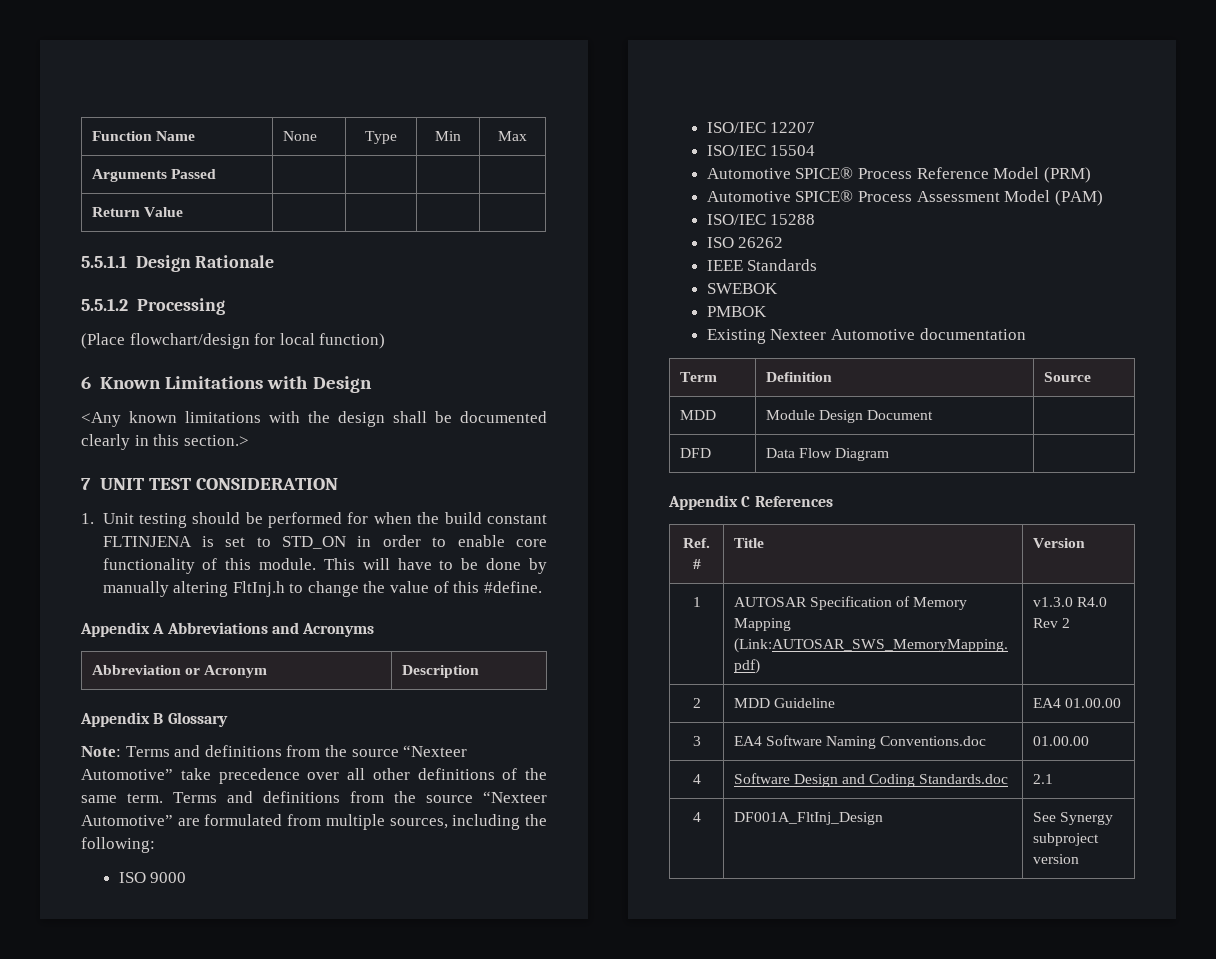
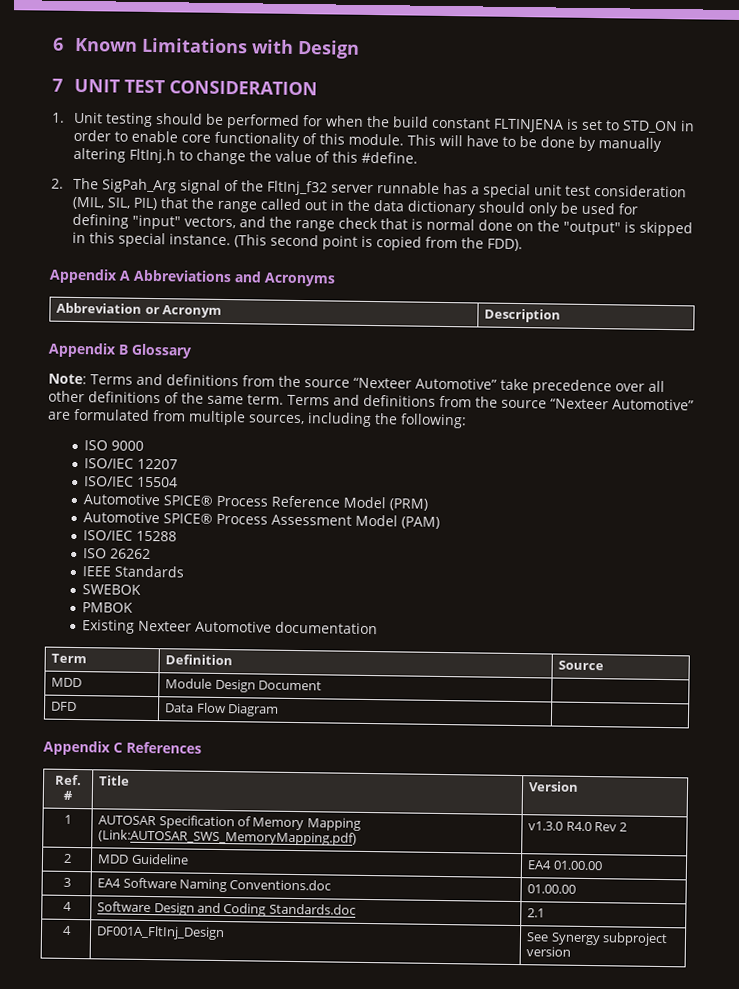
[91,131,195,141] [282,131,317,141] [365,131,397,144] [435,131,461,141] [498,131,527,141] [91,169,216,182] [91,207,183,217] [81,255,275,272] [81,298,225,315] [81,333,386,349] Function Name | None | Type | Min | Max // Arguments Passed | | | | // Return Value | | | | // 5.5.1.1 Design Rationale // 5.5.1.2 Processing // (Place flowchart/design for local function) // -> (53, 44) none
[81,411,547,427] [81,434,249,450] // <Any known limitations with the design shall be documented clearly in this section.> -> (360, 49) none
(542, 587) none -> [51,177,687,199] [71,196,638,217] [71,213,693,237] [71,231,523,252] // 2. The SigPah_Arg signal of the FltInj_f32 server runnable has a special unit test consideration (MIL, SIL, PIL) that the range called out in the data dictionary should only be used for defining "input" vectors, and the range check that is normal done on the "output" is skipped in this special instance. (This second point is copied from the FDD).

